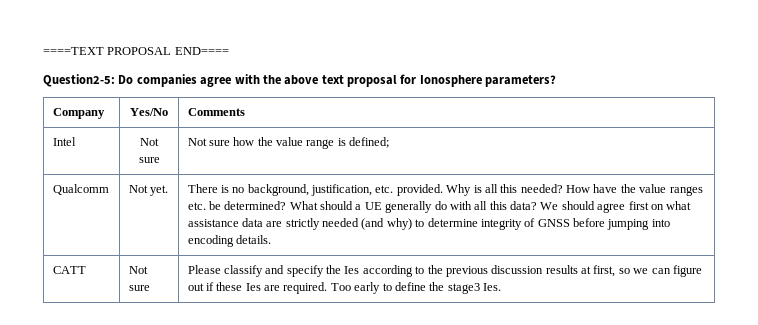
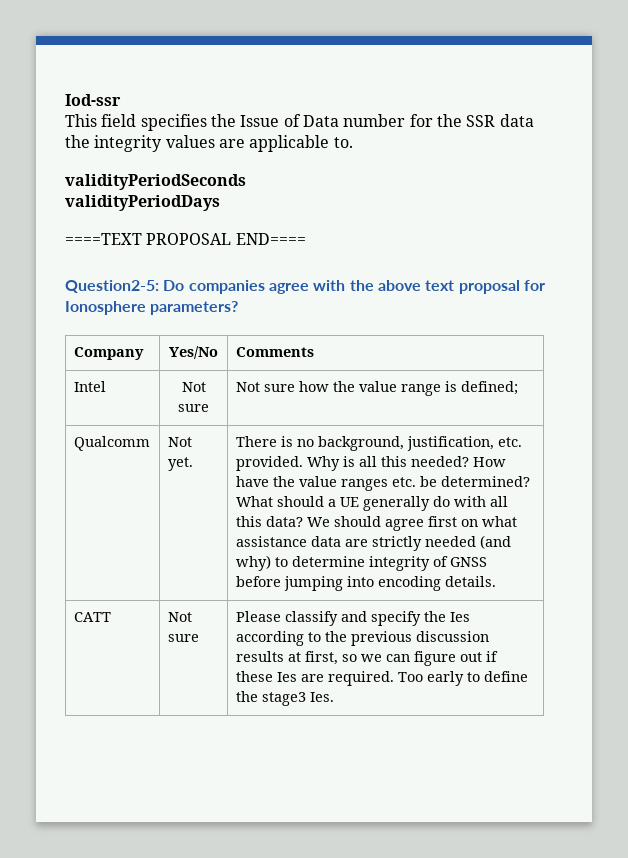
(43, 51) none -> [65,94,121,106] [65,114,534,131] [65,135,353,152] [65,174,246,190] [65,195,220,211] Iod-ssr // This field specifies the Issue of Data number for the SSR data the integrity values are applicable to. // validityPeriodSeconds // validityPeriodDays //

